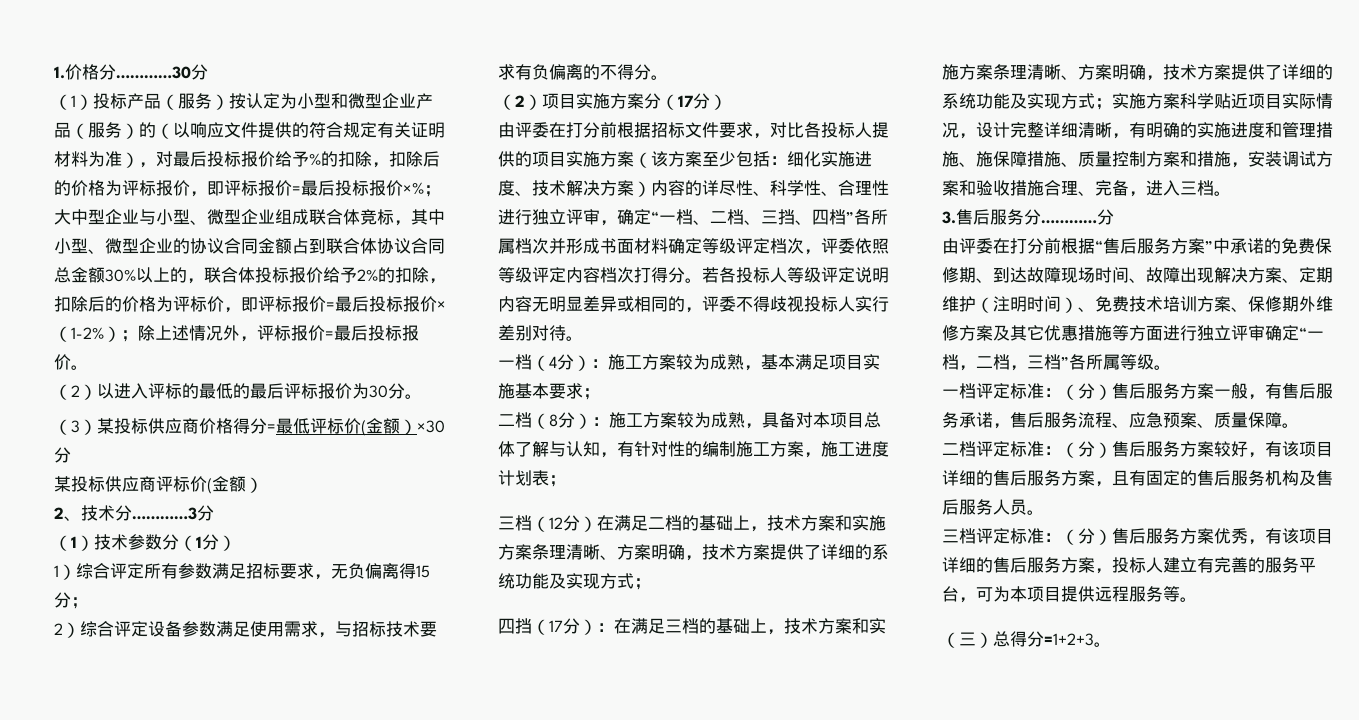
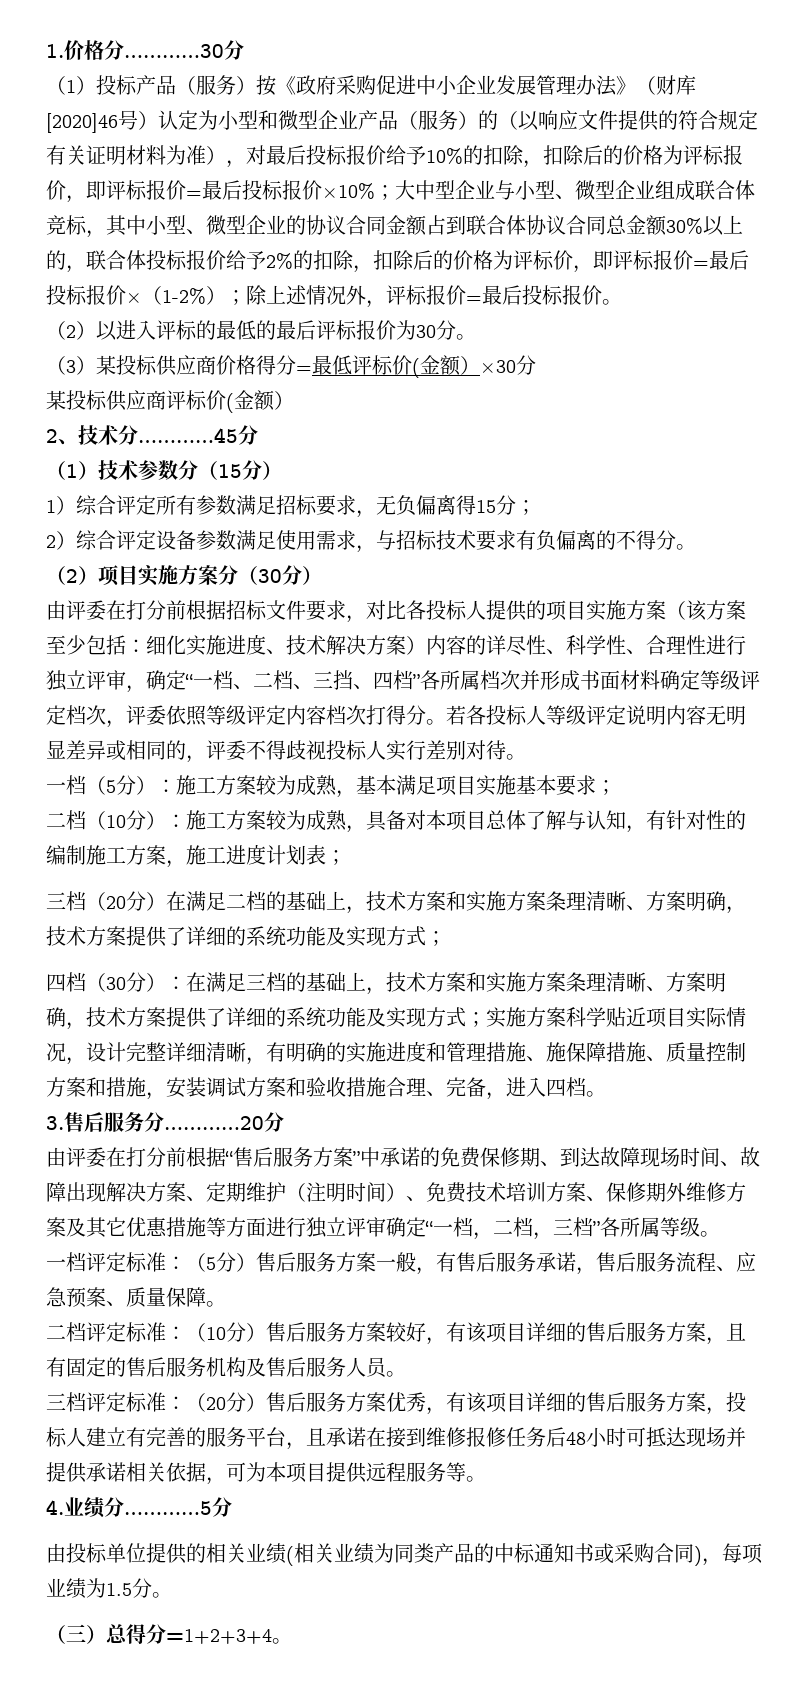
(246, 101) none -> [276,75,696,96] [46,110,158,133] 《政府采购促进中小企业发展管理办法》（财库[2020]46号）
[309,153,321,165] % -> [426,148,463,164] 10%
[403,182,424,194] ×% -> [322,183,375,199] ×10%
[132,507,197,520] …………3 -> [138,428,238,443] …………45
[196,536,202,548] 1 -> [218,464,242,478] 15
[678,95,693,107] 17 -> [258,569,282,583] 30
[549,356,557,368] 4 -> [106,780,116,793] 5
[549,414,558,427] 8 -> [106,815,126,828] 10
[549,517,563,529] 12 -> [106,896,126,909] 20
[515,618,563,635] 挡（17 -> [66,972,126,992] 档（30
[1180,181,1197,195] 三 -> [546,1079,566,1096] 四
[1041,220,1097,224] ………… -> [164,1116,264,1130] …………20
(1078, 392) none -> [206,1257,216,1270] 5
(1078, 450) none -> [206,1327,226,1340] 10
(1078, 537) none -> [206,1397,226,1410] 20
(976, 600) none -> [306,1427,746,1448] [46,1462,226,1485] 且承诺在接到维修报修任务后48小时可抵达现场并提供承诺相关依据，
(1197, 599) none -> [46,1497,232,1518] [46,1543,763,1566] [46,1578,172,1599] // 4.业绩分…………5分 // 由投标单位提供的相关业绩(相关业绩为同类产品的中标通知书或采购合同)，每项业绩为1.5分。
[1044,633,1094,646] =1+2+3 -> [166,1629,272,1644] =1+2+3+4

